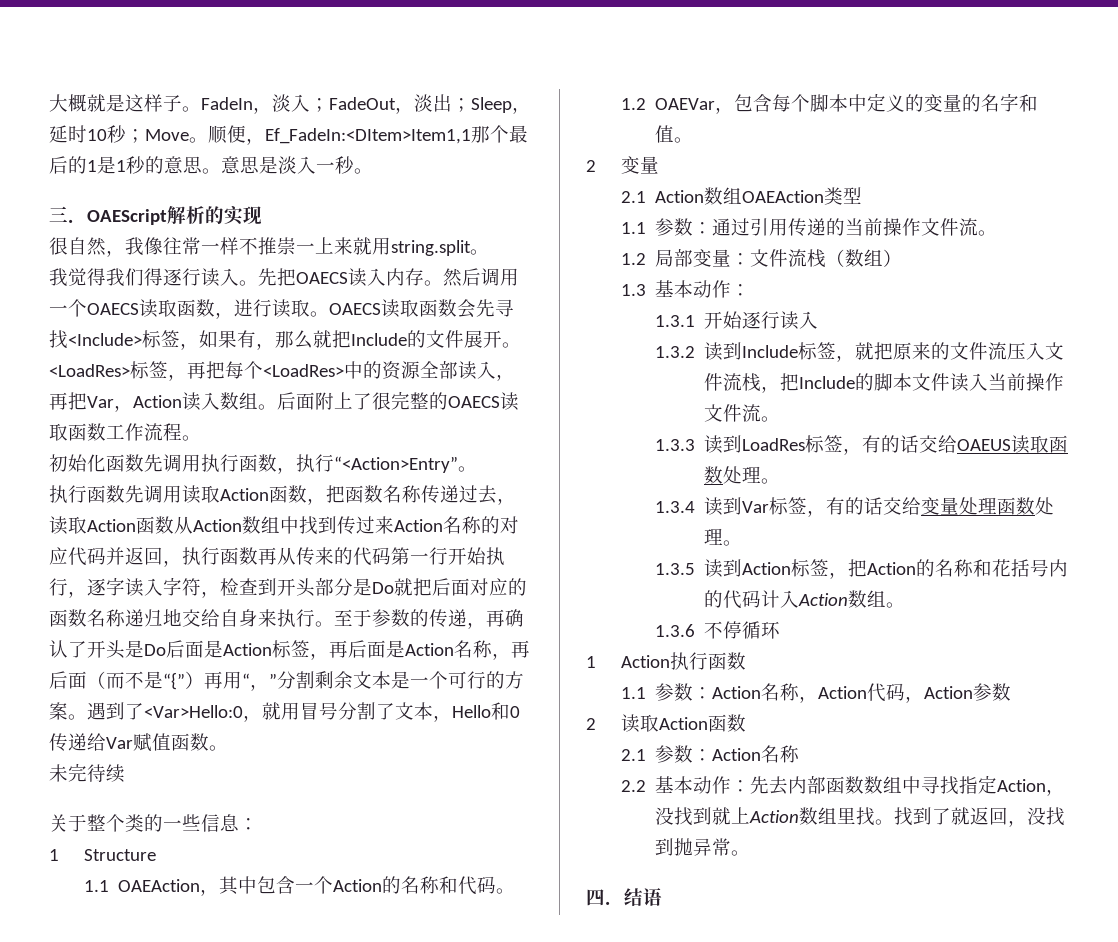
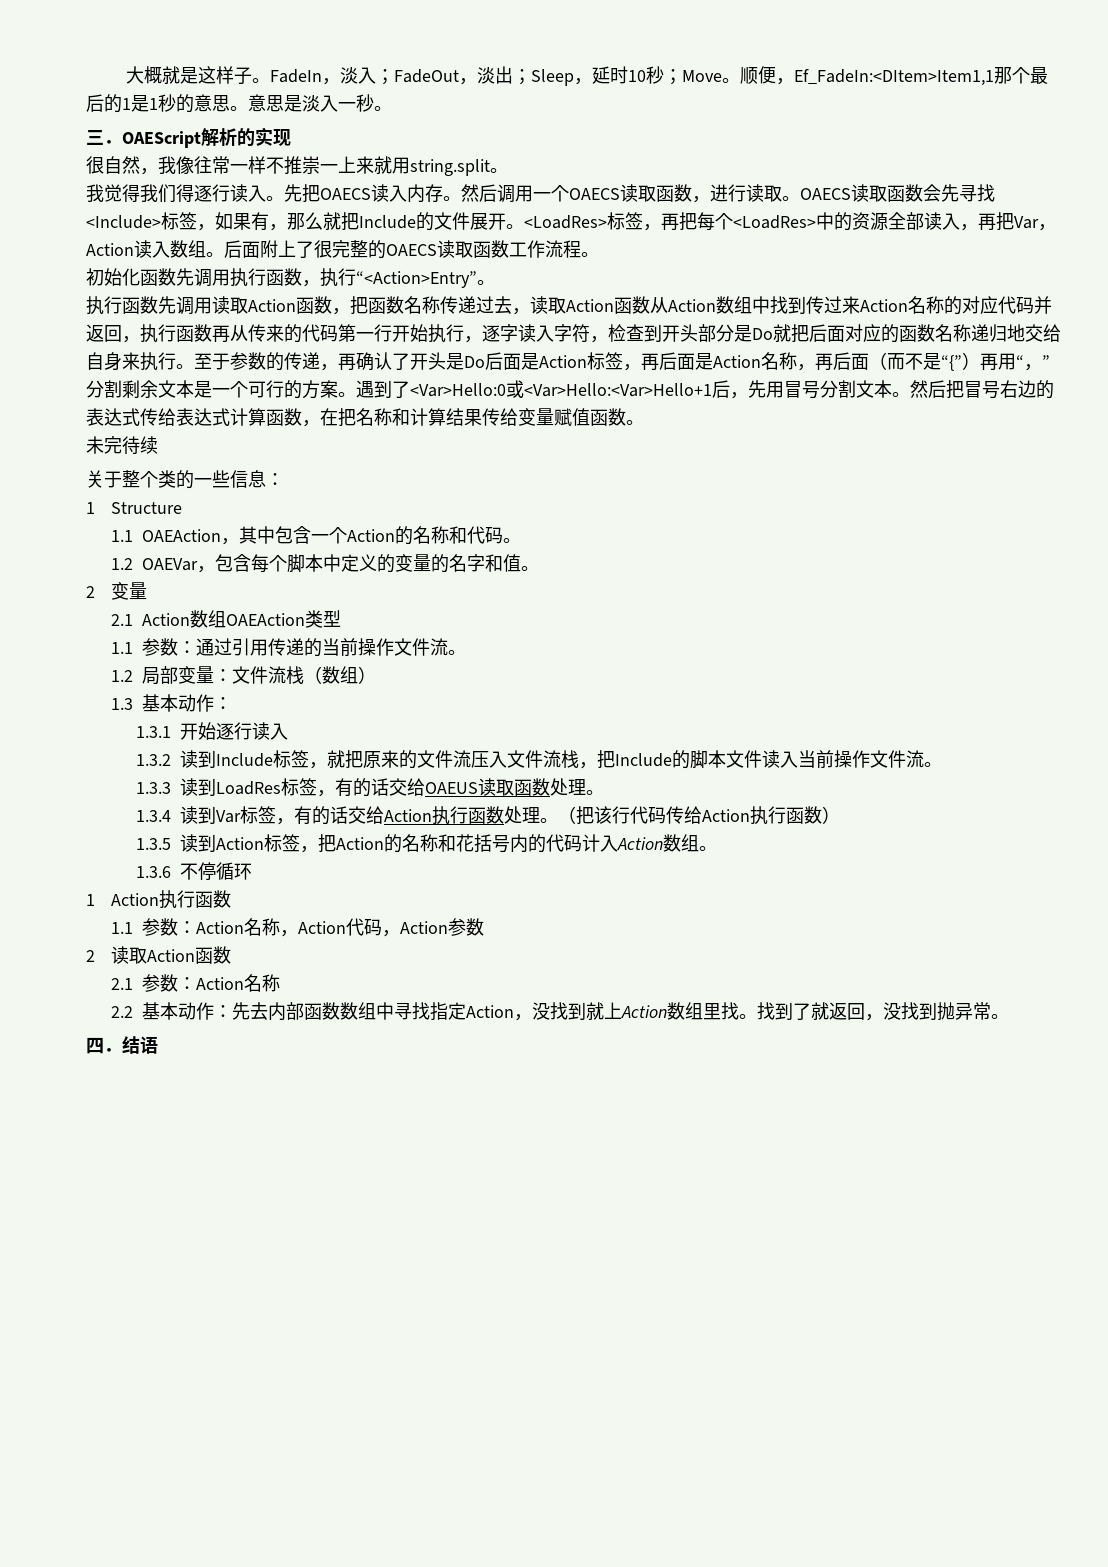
[243,702,520,722] [49,733,133,752] ，就用冒号分割了文本，Hello和0传递给Var -> [506,380,1054,399] [86,408,554,427] 或<Var>Hello:<Var>Hello+1后，先用冒号分割文本。然后把冒号右边的表达式传给表达式计算函数，在把名称和计算结果传给变量
[921,497,1055,515] [704,528,743,546] 变量处理函数处理。 -> [384,806,841,825] Action执行函数处理。（把该行代码传给Action执行函数）

